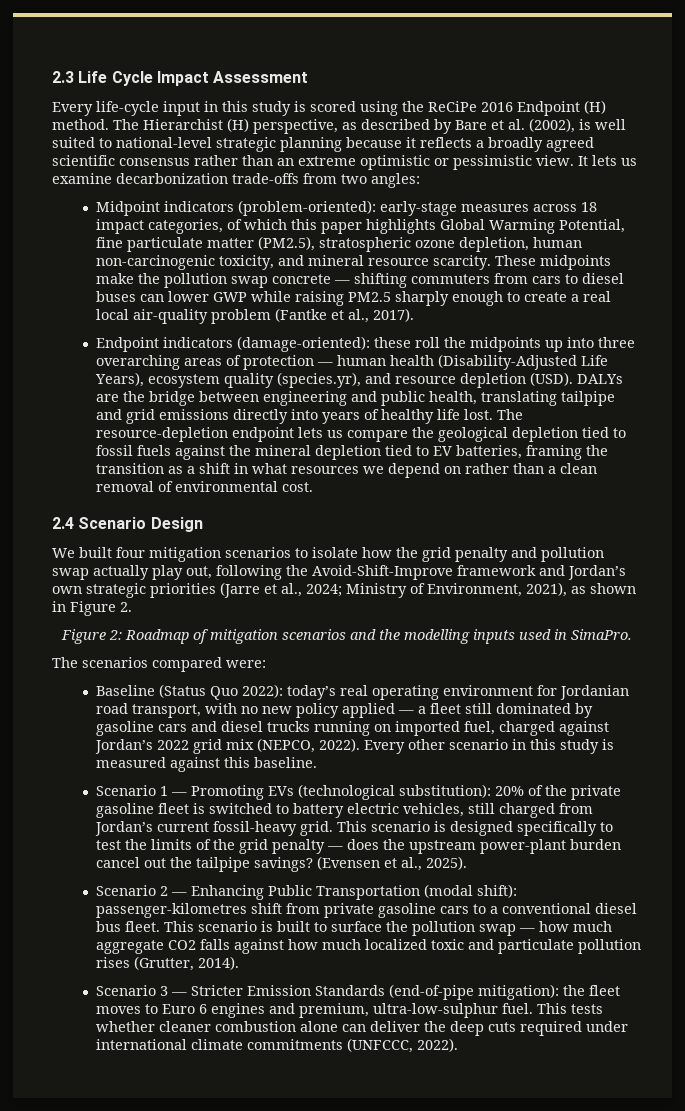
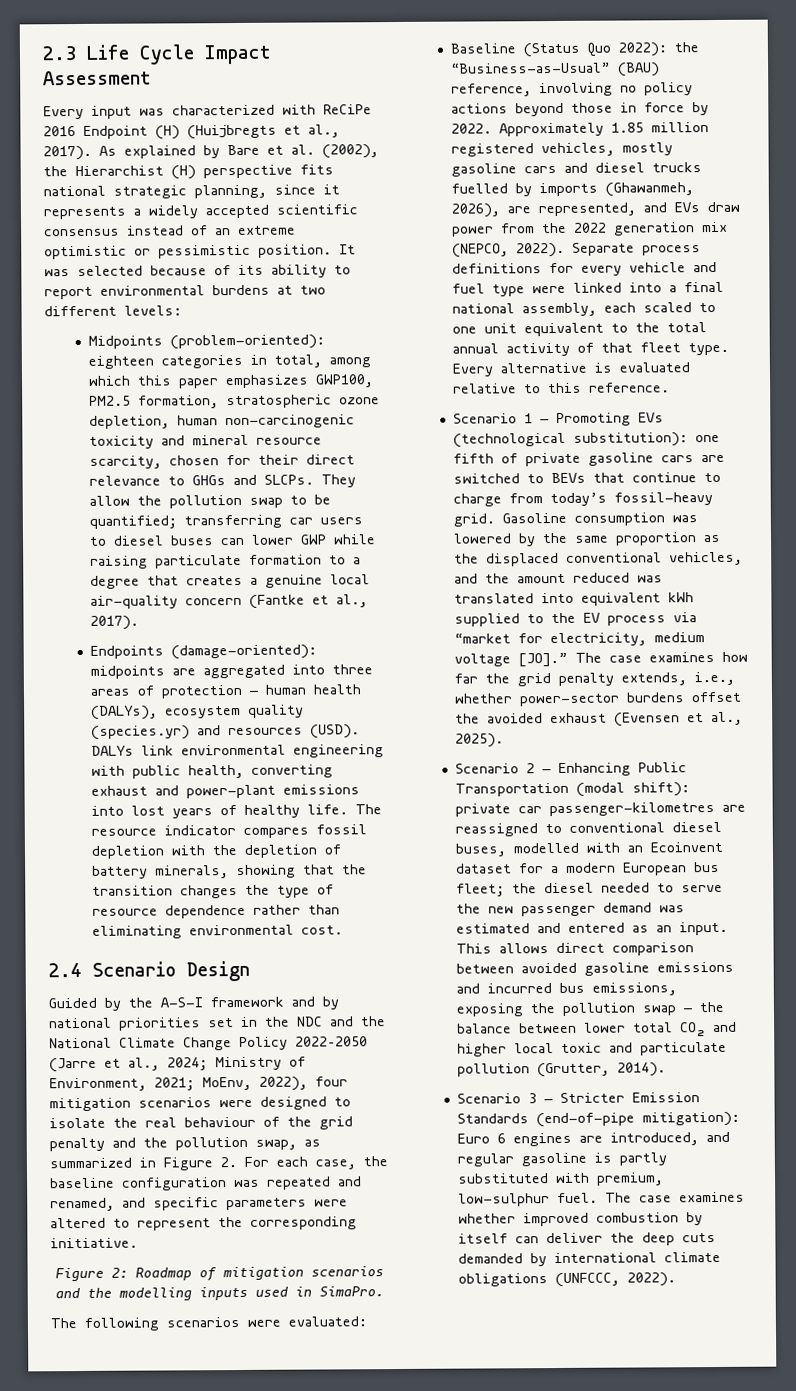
[96,100,606,116] [52,118,430,134] life-cycle input in this study is scored using the ReCiPe 2016 Endpoint (H) method. The Hierarchist (H) perspective, as described -> [91,104,372,119] [43,124,340,140] [43,145,196,161] input was characterized with ReCiPe 2016 Endpoint (H) (Huijbregts et al., 2017). As explained
[579,119,626,130] [52,137,594,152] [52,155,273,166] is well suited to national-level strategic planning because it reflects a broadly agreed scientific consensus rather than -> [43,164,334,180] [43,184,340,199] [43,204,358,220] [44,225,208,237] the Hierarchist (H) perspective fits national strategic planning, since it represents a widely accepted scientific consensus instead of
[536,155,637,166] [52,173,420,188] [95,200,597,216] [95,219,625,234] [95,236,315,252] view. It lets us examine decarbonization trade-offs from two angles: // Midpoint indicators (problem-oriented): early-stage measures across 18 impact categories, of which this paper highlights Global Warming Potential, fine particulate matter (PM2.5), -> [258,244,356,258] [44,264,351,278] [44,284,326,300] [44,305,182,317] [88,334,326,350] [88,354,372,369] [88,374,375,389] [89,395,220,409] position. It was selected because of its ability to report environmental burdens at two different levels: // Midpoints (problem-oriented): eighteen categories in total, among which this paper emphasizes GWP100, PM2.5 formation,
[218,255,274,270] toxicity, -> [89,435,155,449] toxicity
[432,255,611,270] [95,273,561,288] scarcity. These midpoints make the pollution swap concrete — shifting commuters from cars -> [89,454,356,469] [89,474,357,488] [89,494,332,509] [89,514,364,529] scarcity, chosen for their direct relevance to GHGs and SLCPs. They allow the pollution swap to be quantified; transferring car users
[347,291,611,306] PM2.5 sharply enough to create a real -> [155,554,362,569] [90,574,324,589] particulate formation to a degree that creates a genuine
[210,309,271,324] problem -> [185,597,243,606] concern
[95,336,563,352] Endpoint indicators (damage-oriented): these roll the midpoints up -> [90,644,318,660] [90,664,286,679] Endpoints (damage-oriented): midpoints are aggregated
[95,355,180,370] overarching -> (374, 669) none
[437,354,608,370] [94,372,623,388] [95,391,615,406] [95,409,523,424] [95,427,626,442] [95,445,608,460] [95,463,597,478] [95,481,173,492] (Disability-Adjusted Life Years), ecosystem quality (species.yr), and resource depletion (USD). DALYs are the bridge between engineering and public health, translating tailpipe and grid emissions directly into years of healthy life lost. The resource-depletion endpoint lets us compare the geological depletion tied to fossil fuels against the mineral depletion tied to EV batteries, framing the transition as a shift in what resources we depend on rather than a clean removal of -> [91,704,305,720] [91,724,361,740] [91,744,385,758] [91,764,334,779] [91,784,361,799] [91,804,383,819] [91,824,368,838] [91,844,342,859] [92,864,368,879] [92,884,335,899] [92,904,341,919] [92,925,183,939] (DALYs), ecosystem quality (species.yr) and resources (USD). DALYs link environmental engineering with public health, converting exhaust and power-plant emissions into lost years of healthy life. The resource indicator compares fossil depletion with the depletion of battery minerals, showing that the transition changes the type of resource dependence rather than eliminating
[52,547,604,562] [52,565,626,580] [52,583,216,598] We built four mitigation scenarios to isolate how the grid penalty and pollution swap actually play out, following the Avoid-Shift-Improve framework and Jordan’s own strategic priorities -> [48,996,339,1011] [49,1016,386,1031] [49,1036,368,1051] Guided by the A-S-I framework and by national priorities set in the NDC and the National Climate Change Policy 2022–2050
[526,582,636,597] [52,601,132,616] 2021), as shown in Figure 2. -> [154,1076,348,1091] [49,1096,351,1112] [49,1116,353,1130] [49,1136,321,1152] [49,1156,388,1171] [50,1176,362,1191] [50,1197,348,1212] [50,1216,357,1231] [50,1237,138,1249] 2021; MoEnv, 2022), four mitigation scenarios were designed to isolate the real behaviour of the grid penalty and the pollution swap, as summarized in Figure 2. For each case, the baseline configuration was repeated and renamed, and specific parameters were altered to represent the corresponding initiative.
[82,657,266,672] scenarios compared were: -> [84,1316,367,1331] following scenarios were evaluated:
[286,685,629,700] [95,703,593,718] today’s real operating environment for Jordanian road transport, with no new policy applied — a fleet still dominated by -> [674,42,700,53] [451,62,661,77] [451,82,694,97] [451,102,710,117] [451,122,710,137] [451,142,674,157] the “Business-as-Usual” (BAU) reference, involving no policy actions beyond those in force by 2022. Approximately 1.85 million registered vehicles, mostly
[313,721,609,736] [94,738,614,754] [95,757,317,772] running on imported fuel, charged against Jordan’s 2022 grid mix (NEPCO, 2022). Every other scenario in this study is measured against this baseline. -> [451,182,695,197] [451,201,741,218] [452,221,729,237] [452,242,702,258] [452,261,718,276] [452,281,725,297] [452,302,717,317] [452,322,708,337] [452,342,730,357] [452,362,691,377] [453,382,671,394] fuelled by imports (Ghawanmeh, 2026), are represented, and EVs draw power from the 2022 generation mix (NEPCO, 2022). Separate process definitions for every vehicle and fuel type were linked into a final national assembly, each scaled to one unit equivalent to the total annual activity of that fleet type. Every alternative is evaluated relative to this reference.
[494,785,621,800] [95,803,593,818] [94,821,613,836] [95,839,621,854] [95,857,313,872] 20% of the private gasoline fleet is switched to battery electric vehicles, still charged from Jordan’s current fossil-heavy grid. This scenario is designed specifically to test the limits of the grid penalty — does the upstream power-plant burden cancel out the tailpipe savings? -> [695,434,721,443] [453,452,726,467] [453,472,722,484] [453,492,714,507] [453,512,699,527] [453,532,722,547] [454,551,744,567] [454,572,664,584] [454,592,695,606] [454,612,698,627] [454,632,706,647] [454,651,749,668] [454,671,736,687] [454,691,743,707] [455,712,608,724] one fifth of private gasoline cars are switched to BEVs that continue to charge from today’s fossil-heavy grid. Gasoline consumption was lowered by the same proportion as the displaced conventional vehicles, and the amount reduced was translated into equivalent kWh supplied to the EV process via “market for electricity, medium voltage [JO].” The case examines how far the grid penalty extends, i.e., whether power-sector burdens offset the avoided exhaust
[95,903,637,918] [95,921,612,936] [95,939,427,954] passenger-kilometres shift from private gasoline cars to a conventional diesel bus fleet. This scenario is built to surface the pollution swap — how much aggregate CO2 falls against how much localized -> [455,802,747,817] [455,821,723,837] [455,841,724,857] [456,861,721,876] [456,882,724,897] [456,902,686,917] [456,921,729,936] [456,942,695,956] [456,961,735,976] [456,982,678,996] [456,1001,725,1017] [457,1021,738,1037] [457,1043,555,1057] private car passenger-kilometres are reassigned to conventional diesel buses, modelled with an Ecoinvent dataset for a modern European bus fleet; the diesel needed to serve the new passenger demand was estimated and entered as an input. This allows direct comparison between avoided gasoline emissions and incurred bus emissions, exposing the pollution swap — the balance between lower total CO₂ and higher local
[95,957,130,968] rises -> (531, 1070) none
[562,985,620,996] [95,1003,603,1018] [95,1021,338,1032] the fleet moves to Euro 6 engines and premium, ultra-low-sulphur fuel. This tests whether cleaner combustion alone -> [457,1131,731,1147] [457,1152,668,1167] [458,1172,665,1186] [458,1191,746,1207] [458,1212,704,1227] [458,1233,509,1244] Euro 6 engines are introduced, and regular gasoline is partly substituted with premium, low-sulphur fuel. The case examines whether improved combustion by itself
[519,1021,628,1036] required under -> [458,1253,548,1267] demanded by
[246,1039,343,1050] commitments -> [458,1273,549,1287] obligations

